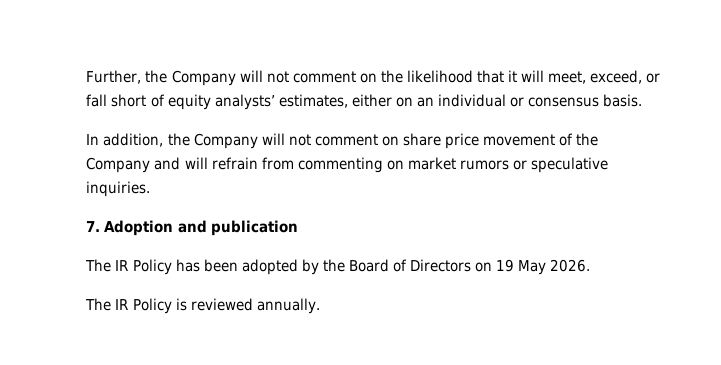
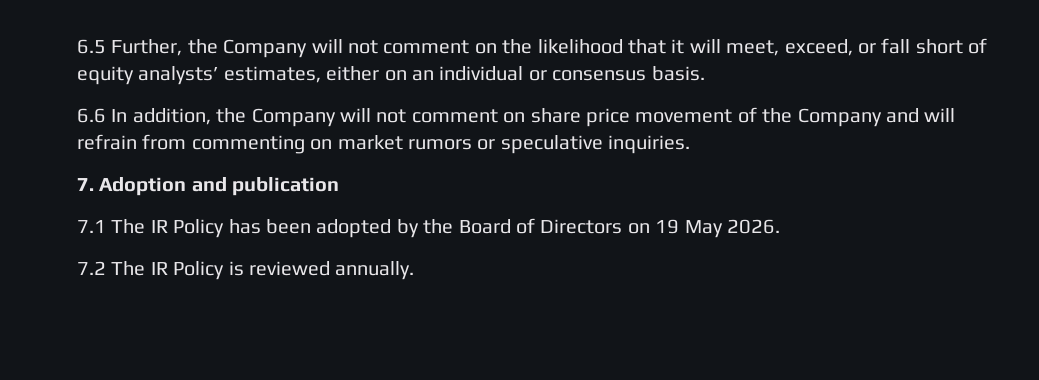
(86, 77) none -> [77,39,107,54] 6.5
(643, 100) none -> [77,108,107,123] 6.6
(298, 228) none -> [77,220,107,233] 7.1
(591, 265) none -> [77,261,107,275] 7.2

